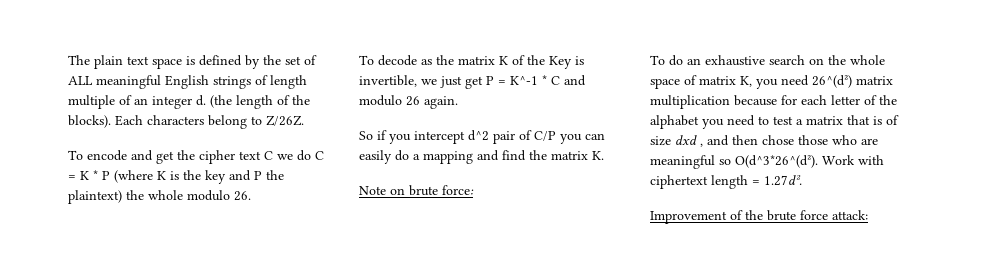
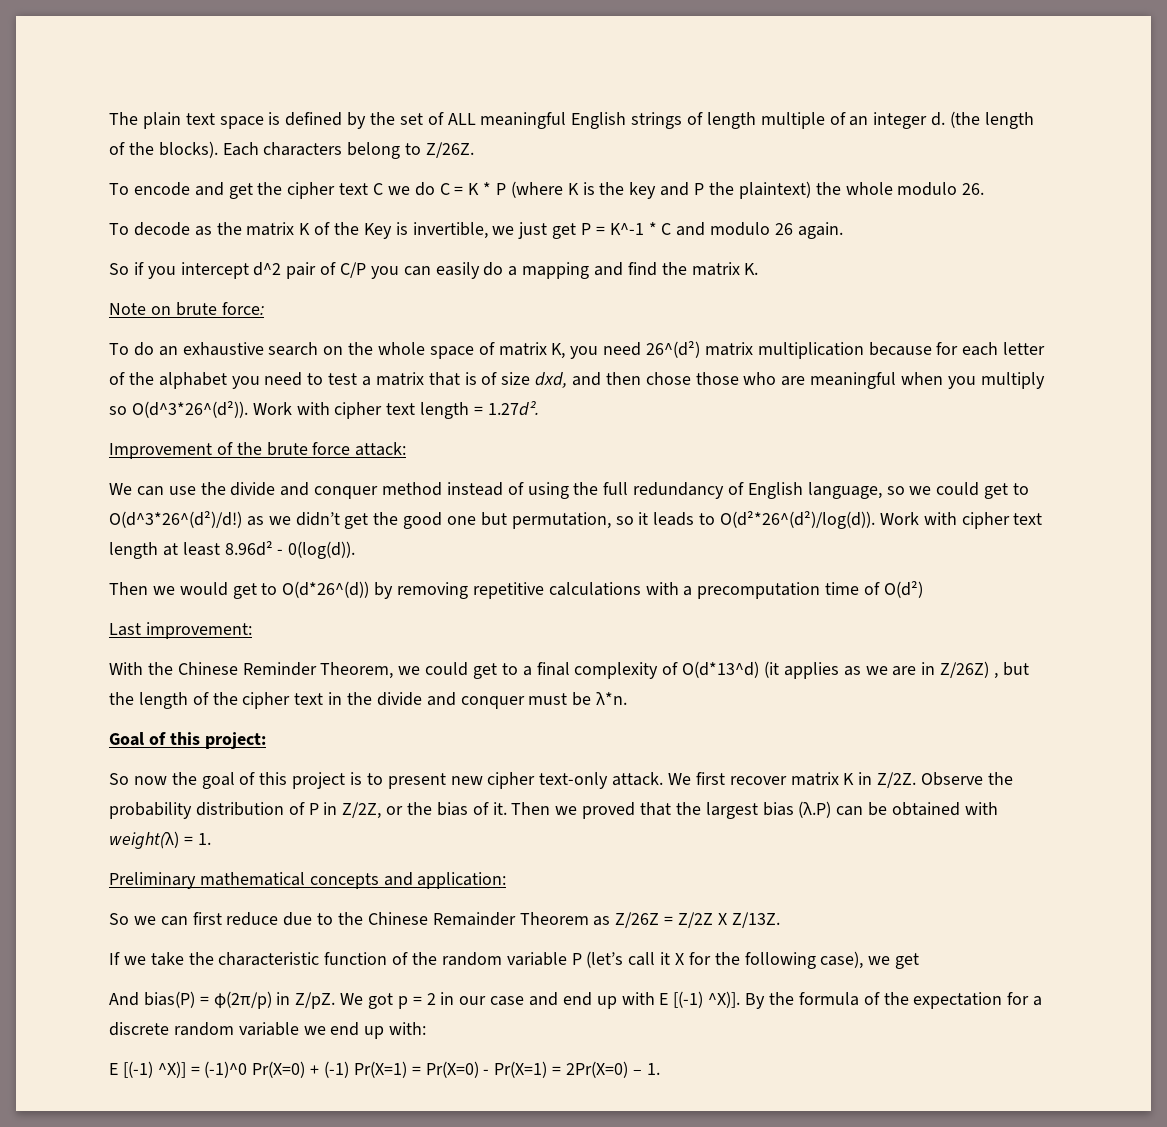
[675,135,703,147] dxd , -> [535,372,568,388] dxd,
[719,155,884,168] [650,175,708,189] so O(d^3*26^(d²). Work with ciphertext -> [901,372,1045,389] [109,401,416,419] when you multiply so O(d^3*26^(d²)). Work with cipher text
(868, 215) none -> [109,482,1030,499] [109,511,1043,529] [109,541,356,559] [109,581,923,599] [109,622,252,639] [109,661,1029,679] [109,692,628,709] [109,732,266,749] [109,772,1013,789] [109,801,998,819] [109,831,211,849] [109,872,507,889] [109,912,780,928] [109,951,920,969] [109,991,1043,1009] [109,1022,427,1039] [109,1061,660,1078] // We can use the divide and conquer method instead of using the full redundancy of English language, so we could get to O(d^3*26^(d²)/d!) as we didn’t get the good one but permutation, so it leads to O(d²*26^(d²)/log(d)). Work with cipher text length at least 8.96d² - 0(log(d)). // Then we would get to O(d*26^(d)) by removing repetitive calculations with a precomputation time of O(d²) // Last improvement: // With the Chinese Reminder Theorem, we could get to a final complexity of O(d*13^d) (it applies as we are in Z/26Z) , but the length of the cipher text in the divide and conquer must be λ*n. // Goal of this project: // So now the goal of this project is to present new cipher text-only attack. We first recover matrix K in Z/2Z. Observe the probability distribution of P in Z/2Z, or the bias of it. Then we proved that the largest bias (λ.P) can be obtained with weight(λ) = 1. // Preliminary mathematical concepts and application: // So we can first reduce due to the Chinese Remainder Theorem as Z/26Z = Z/2Z X Z/13Z. // If we take the characteristic function of the random variable P (let’s call it X for the following case), we get // And bias(P) = ϕ(2π/p) in Z/pZ. We got p = 2 in our case and end up with E [(-1) ^X)]. By the formula of the expectation for a discrete random variable we end up with: // E [(-1) ^X)] = (-1)^0 Pr(X=0) + (-1) Pr(X=1) = Pr(X=0) - Pr(X=1) = 2Pr(X=0) – 1.

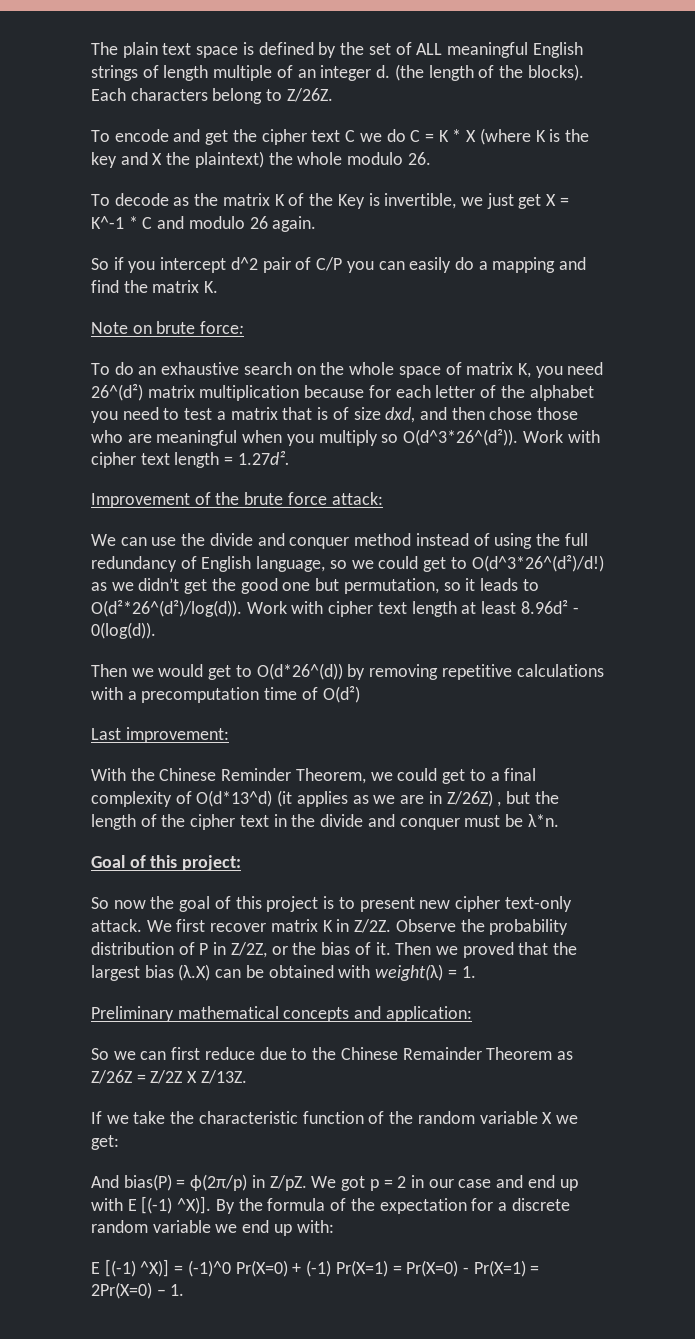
[496,183,507,195] P -> [466,130,477,142] X
[694,183,705,195] P -> [152,153,163,165] X
[581,223,592,235] P -> [546,194,557,206] X
[798,801,832,818] (λ.P) -> [178,964,211,981] (λ.X)
[571,951,920,969] P (let’s call it X for the following case), we get -> [542,1112,578,1124] [91,1135,119,1150] X we get:

